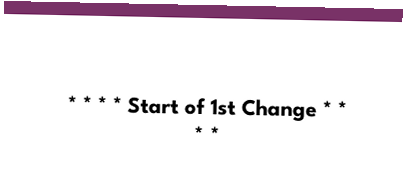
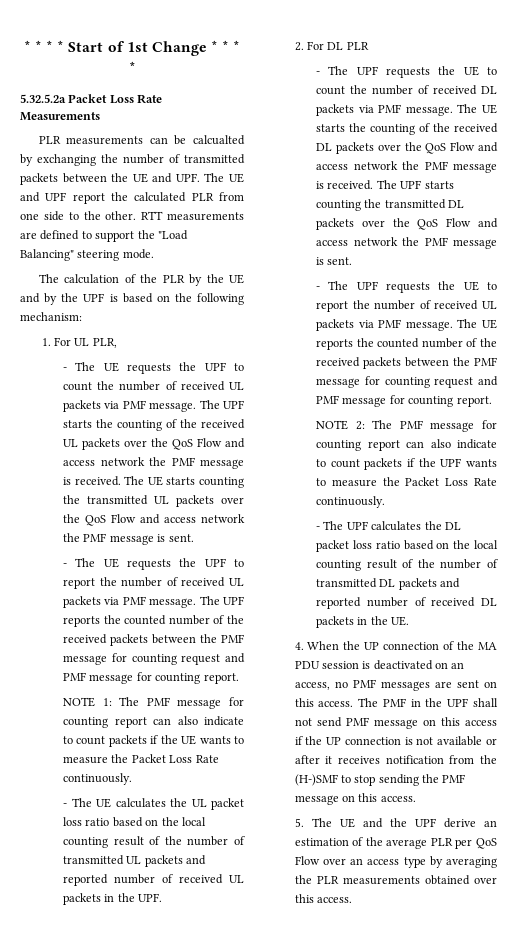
(220, 134) none -> [20,94,163,104] [20,112,100,121] [38,135,245,145] [20,154,245,166] [20,173,245,185] [20,192,244,204] [20,211,244,221] [20,230,188,242] [20,249,154,261] [38,274,244,286] [20,293,244,305] [20,312,82,321] [41,337,117,348] [63,362,244,374] [63,381,244,391] [63,400,244,412] [63,419,245,431] [63,438,245,450] [63,457,244,469] [63,476,244,488] [63,495,244,507] [63,514,245,526] [63,533,194,545] [63,558,244,570] [63,577,244,589] [63,596,244,608] [63,615,244,627] [63,634,244,646] [63,653,245,665] [63,672,239,684] [63,697,244,709] [63,716,244,728] [63,735,244,747] [63,754,219,764] [63,773,133,785] [63,798,244,810] [63,817,206,827] [63,836,245,848] [63,855,207,867] [63,874,244,886] [63,893,163,905] [294,41,369,51] [316,66,497,78] [316,85,497,95] [316,104,497,116] [316,123,498,135] [316,142,498,154] [316,161,497,173] [316,180,454,190] [316,199,465,211] [316,218,498,230] [316,237,497,249] [316,257,353,265] [316,281,497,293] [316,300,497,312] [316,319,497,331] [316,338,497,350] [316,357,497,369] [316,376,498,388] [316,395,492,407] [316,420,497,432] [316,439,497,451] [316,458,497,470] [316,477,497,487] [316,496,386,508] [316,521,461,531] [316,540,498,552] [316,559,498,571] [316,578,461,590] [316,597,497,609] [316,616,410,628] [294,641,497,650] [294,660,465,670] [294,679,497,691] [294,698,498,707] [294,717,497,729] [294,736,497,746] [294,755,497,764] [294,774,466,786] [294,793,416,805] [294,818,497,828] [294,837,497,849] [294,856,497,868] [294,875,497,885] [294,894,352,903] // 5.32.5.2a Packet Loss Rate Measurements // PLR measurements can be calcualted by exchanging the number of transmitted packets between the UE and UPF. The UE and UPF report the calculated PLR from one side to the other. RTT measurements are defined to support the "Load Balancing" steering mode. // The calculation of the PLR by the UE and by the UPF is based on the following mechanism: // 1. For UL PLR, // - The UE requests the UPF to count the number of received UL packets via PMF message. The UPF starts the counting of the received UL packets over the QoS Flow and access network the PMF message is received. The UE starts counting the transmitted UL packets over the QoS Flow and access network the PMF message is sent. // - The UE requests the UPF to report the number of received UL packets via PMF message. The UPF reports the counted number of the received packets between the PMF message for counting request and PMF message for counting report. // NOTE 1: The PMF message for counting report can also indicate to count packets if the UE wants to measure the Packet Loss Rate continuously. // - The UE calculates the UL packet loss ratio based on the local counting result of the number of transmitted UL packets and reported number of received UL packets in the UPF. // 2. For DL PLR // - The UPF requests the UE to count the number of received DL packets via PMF message. The UE starts the counting of the received DL packets over the QoS Flow and access network the PMF message is received. The UPF starts counting the transmitted DL packets over the QoS Flow and access network the PMF message is sent. // - The UPF requests the UE to report the number of received UL packets via PMF message. The UE reports the counted number of the received packets between the PMF message for counting request and PMF message for counting report. // NOTE 2: The PMF message for counting report can also indicate to count packets if the UPF wants to measure the Packet Loss Rate continuously. // - The UPF calculates the DL packet loss ratio based on the local counting result of the number of transmitted DL packets and reported number of received DL packets in the UE. // 4. When the UP connection of the MA PDU session is deactivated on an access, no PMF messages are sent on this access. The PMF in the UPF shall not send PMF message on this access if the UP connection is not available or after it receives notification from the (H-)SMF to stop sending the PMF message on this access. // 5. The UE and the UPF derive an estimation of the average PLR per QoS Flow over an access type by averaging the PLR measurements obtained over this access.

